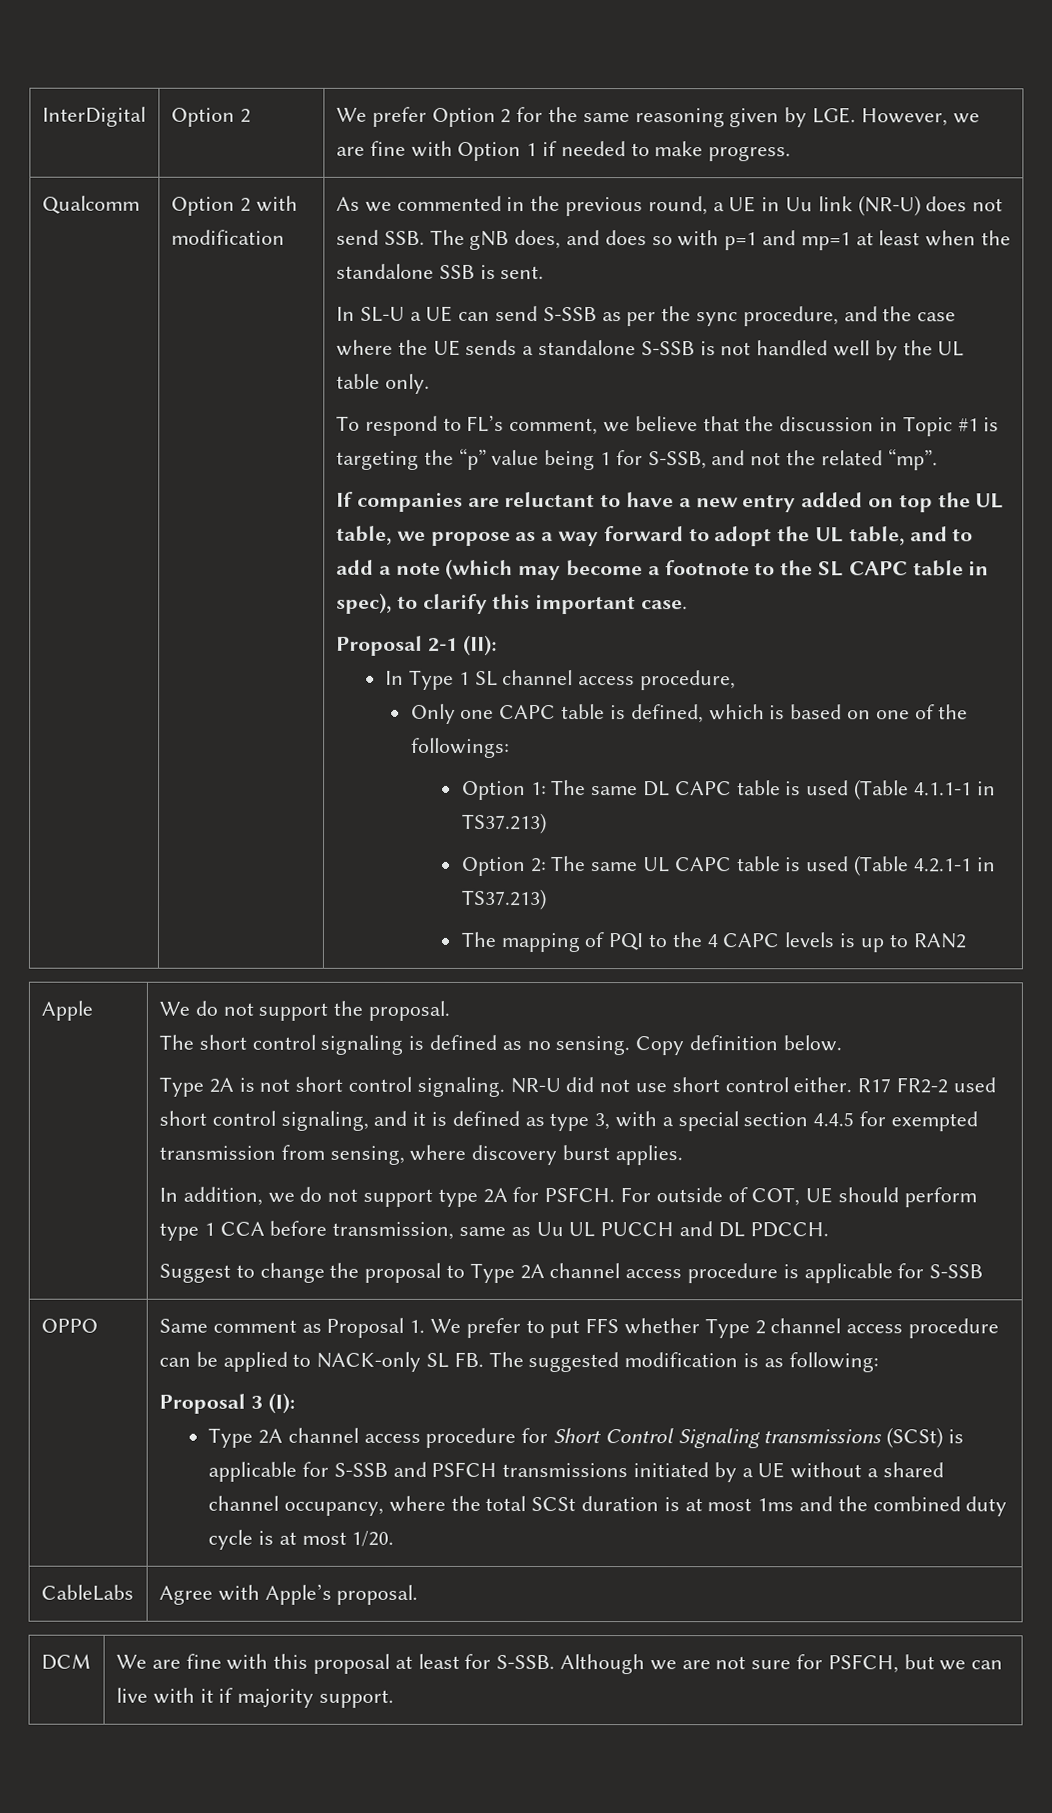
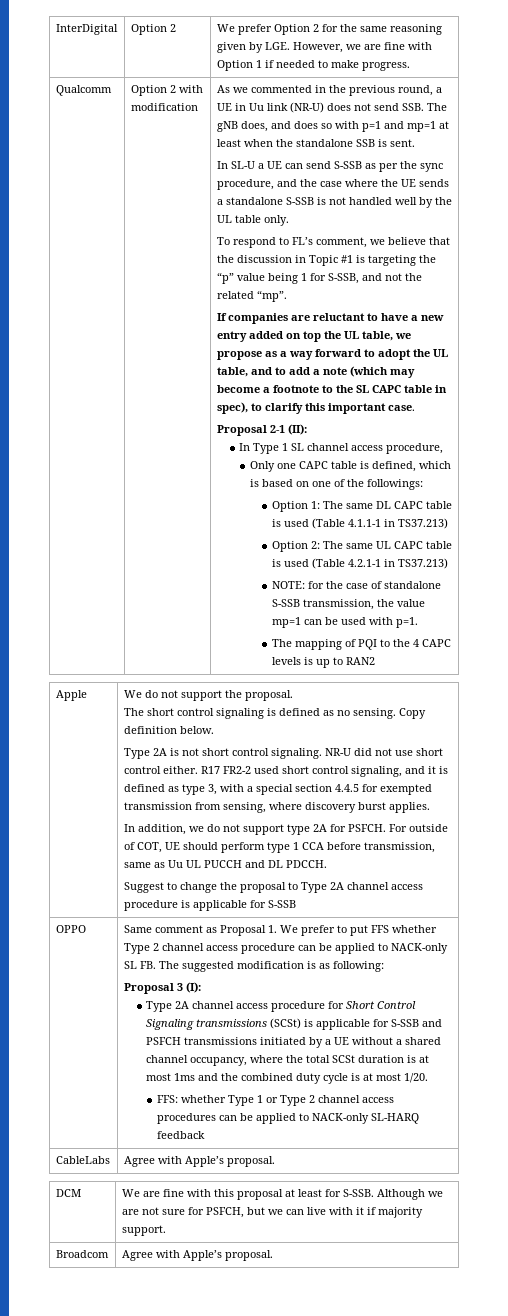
(547, 899) none -> [271,581,441,589] [271,599,425,610] [271,617,418,628] // NOTE: for the case of standalone S-SSB transmission, the value mp=1 can be used with p=1.
(395, 1538) none -> [157,1095,395,1106] [157,1113,420,1124] [157,1131,206,1139] // FFS: whether Type 1 or Type 2 channel access procedures can be applied to NACK-only SL-HARQ feedback
(394, 1698) none -> [55,1250,109,1258] [121,1250,273,1261] // Broadcom | Agree with Apple’s proposal.

